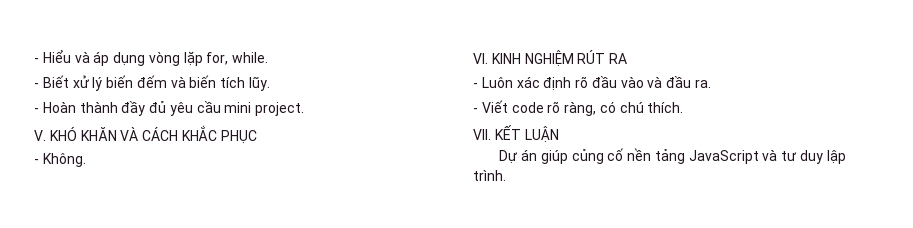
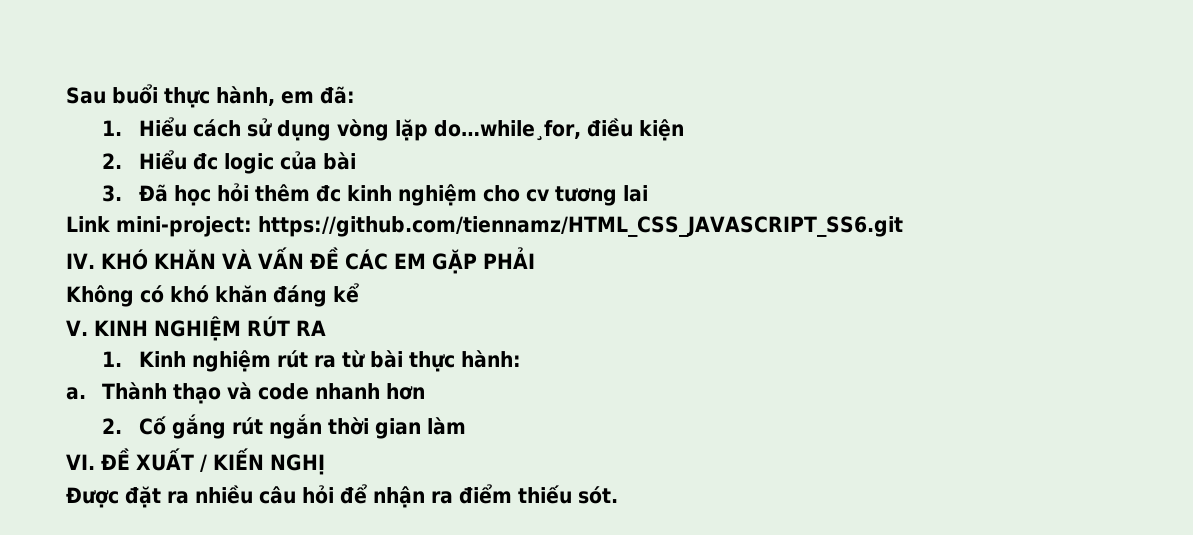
[34,50,269,66] [34,75,271,91] [34,101,305,116] [34,125,257,144] [34,153,86,167] [473,50,628,67] [473,76,712,91] [473,100,684,116] [473,125,559,143] [499,148,846,164] [473,170,506,181] - Hiểu và áp dụng vòng lặp for, while. // - Biết xử lý biến đếm và biến tích lũy. // - Hoàn thành đầy đủ yêu cầu mini project. // V. KHÓ KHĂN VÀ CÁCH KHẮC PHỤC // - Không. // VI. KINH NGHIỆM RÚT RA // - Luôn xác định rõ đầu vào và đầu ra. // - Viết code rõ ràng, có chú thích. // VII. KẾT LUẬN // Dự án giúp củng cố nền tảng JavaScript và tư duy lập trình. -> [66,84,355,108] [102,117,684,141] [102,150,356,174] [102,183,648,206] [66,216,903,237] [66,247,535,274] [66,283,359,307] [66,316,326,341] [102,350,521,372] [66,382,426,404] [102,414,466,439] [66,448,325,475] [66,484,618,508] Sau buổi thực hành, em đã: // 1. Hiểu cách sử dụng vòng lặp do…while¸for, điều kiện // 2. Hiểu đc logic của bài // 3. Đã học hỏi thêm đc kinh nghiệm cho cv tương lai // Link mini-project: https://github.com/tiennamz/HTML_CSS_JAVASCRIPT_SS6.git // IV. KHÓ KHĂN VÀ VẤN ĐỀ CÁC EM GẶP PHẢI // Không có khó khăn đáng kể // V. KINH NGHIỆM RÚT RA // 1. Kinh nghiệm rút ra từ bài thực hành: // a. Thành thạo và code nhanh hơn // 2. Cố gắng rút ngắn thời gian làm // VI. ĐỀ XUẤT / KIẾN NGHỊ // Được đặt ra nhiều câu hỏi để nhận ra điểm thiếu sót.

